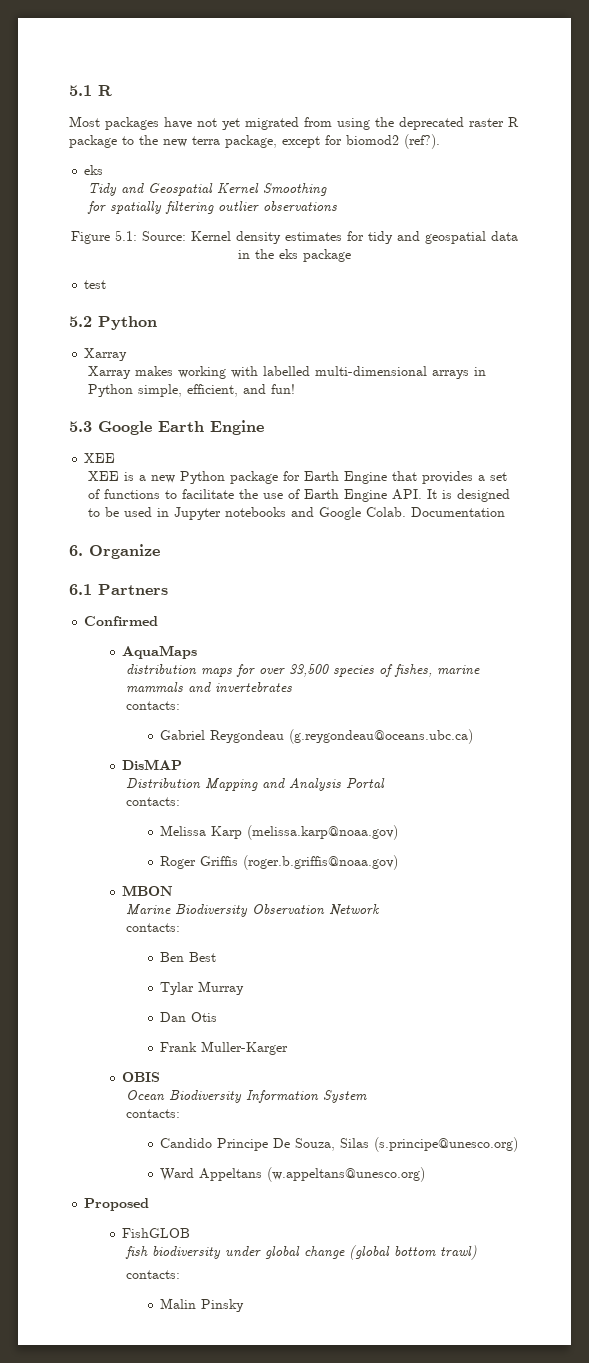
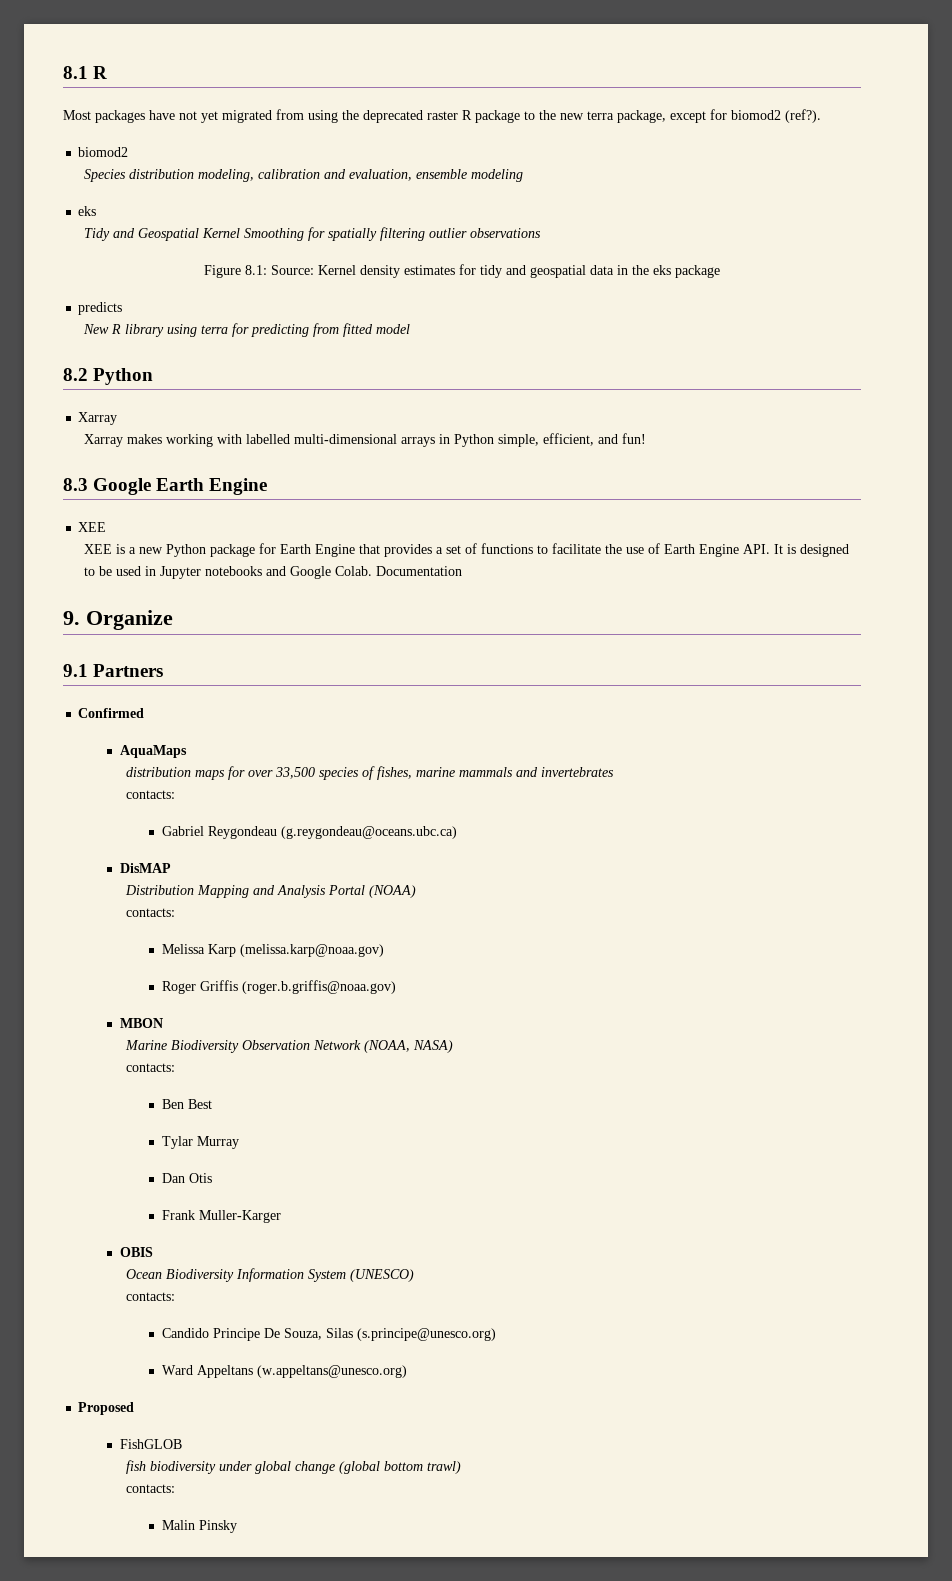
[69,85,92,96] 5.1 -> [63,66,88,79] 8.1
(440, 141) none -> [78,147,129,157] [83,169,523,182] // biomod2 // Species distribution modeling, calibration and evaluation, ensemble modeling
(328, 189) // -> (304, 234) none
[115,230,137,241] 5.1: -> [245,265,267,275] 8.1:
[84,280,107,289] [69,316,92,327] test // 5.2 -> [78,302,123,315] [82,323,410,337] [63,368,88,381] predicts // New R library using terra for predicting from fitted model // 8.2
[69,421,92,432] 5.3 -> [63,478,88,491] 8.3
[69,545,83,556] 6. -> [63,611,80,625] 9.
[69,584,92,595] 6.1 -> [63,664,88,677] 9.1
(386, 783) none -> [368,885,416,898] (NOAA)
(381, 910) none -> [363,1040,453,1053] (NOAA, NASA)
(368, 1096) none -> [349,1269,414,1282] (UNESCO)

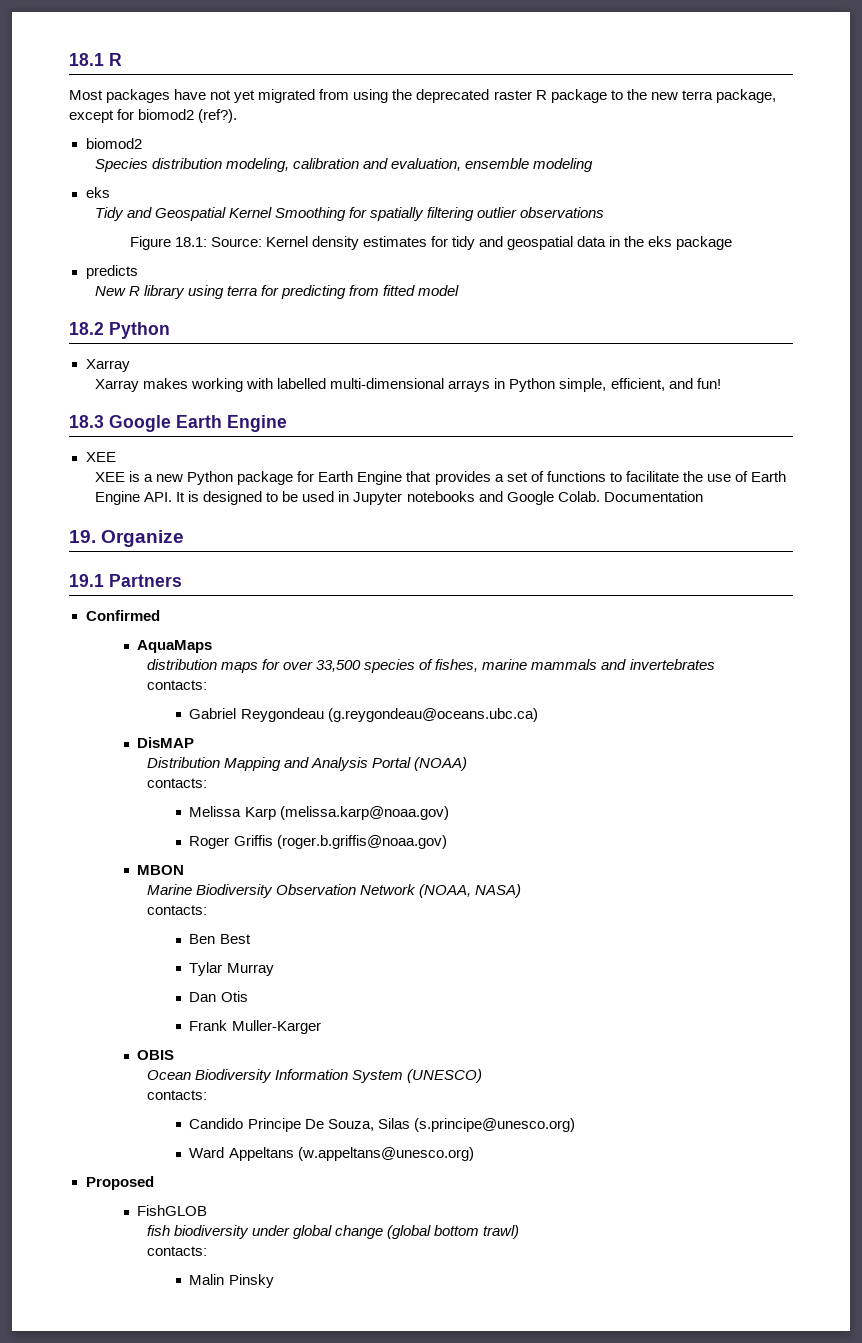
[63,66,88,79] 8.1 -> [69,53,104,66] 18.1
[245,265,267,275] 8.1: -> [174,237,207,247] 18.1:
[63,368,88,381] 8.2 -> [69,322,104,335] 18.2
[63,478,88,491] 8.3 -> [69,415,104,428] 18.3
[63,611,80,625] 9. -> [69,530,96,543] 19.
[63,664,88,677] 9.1 -> [69,574,104,587] 19.1

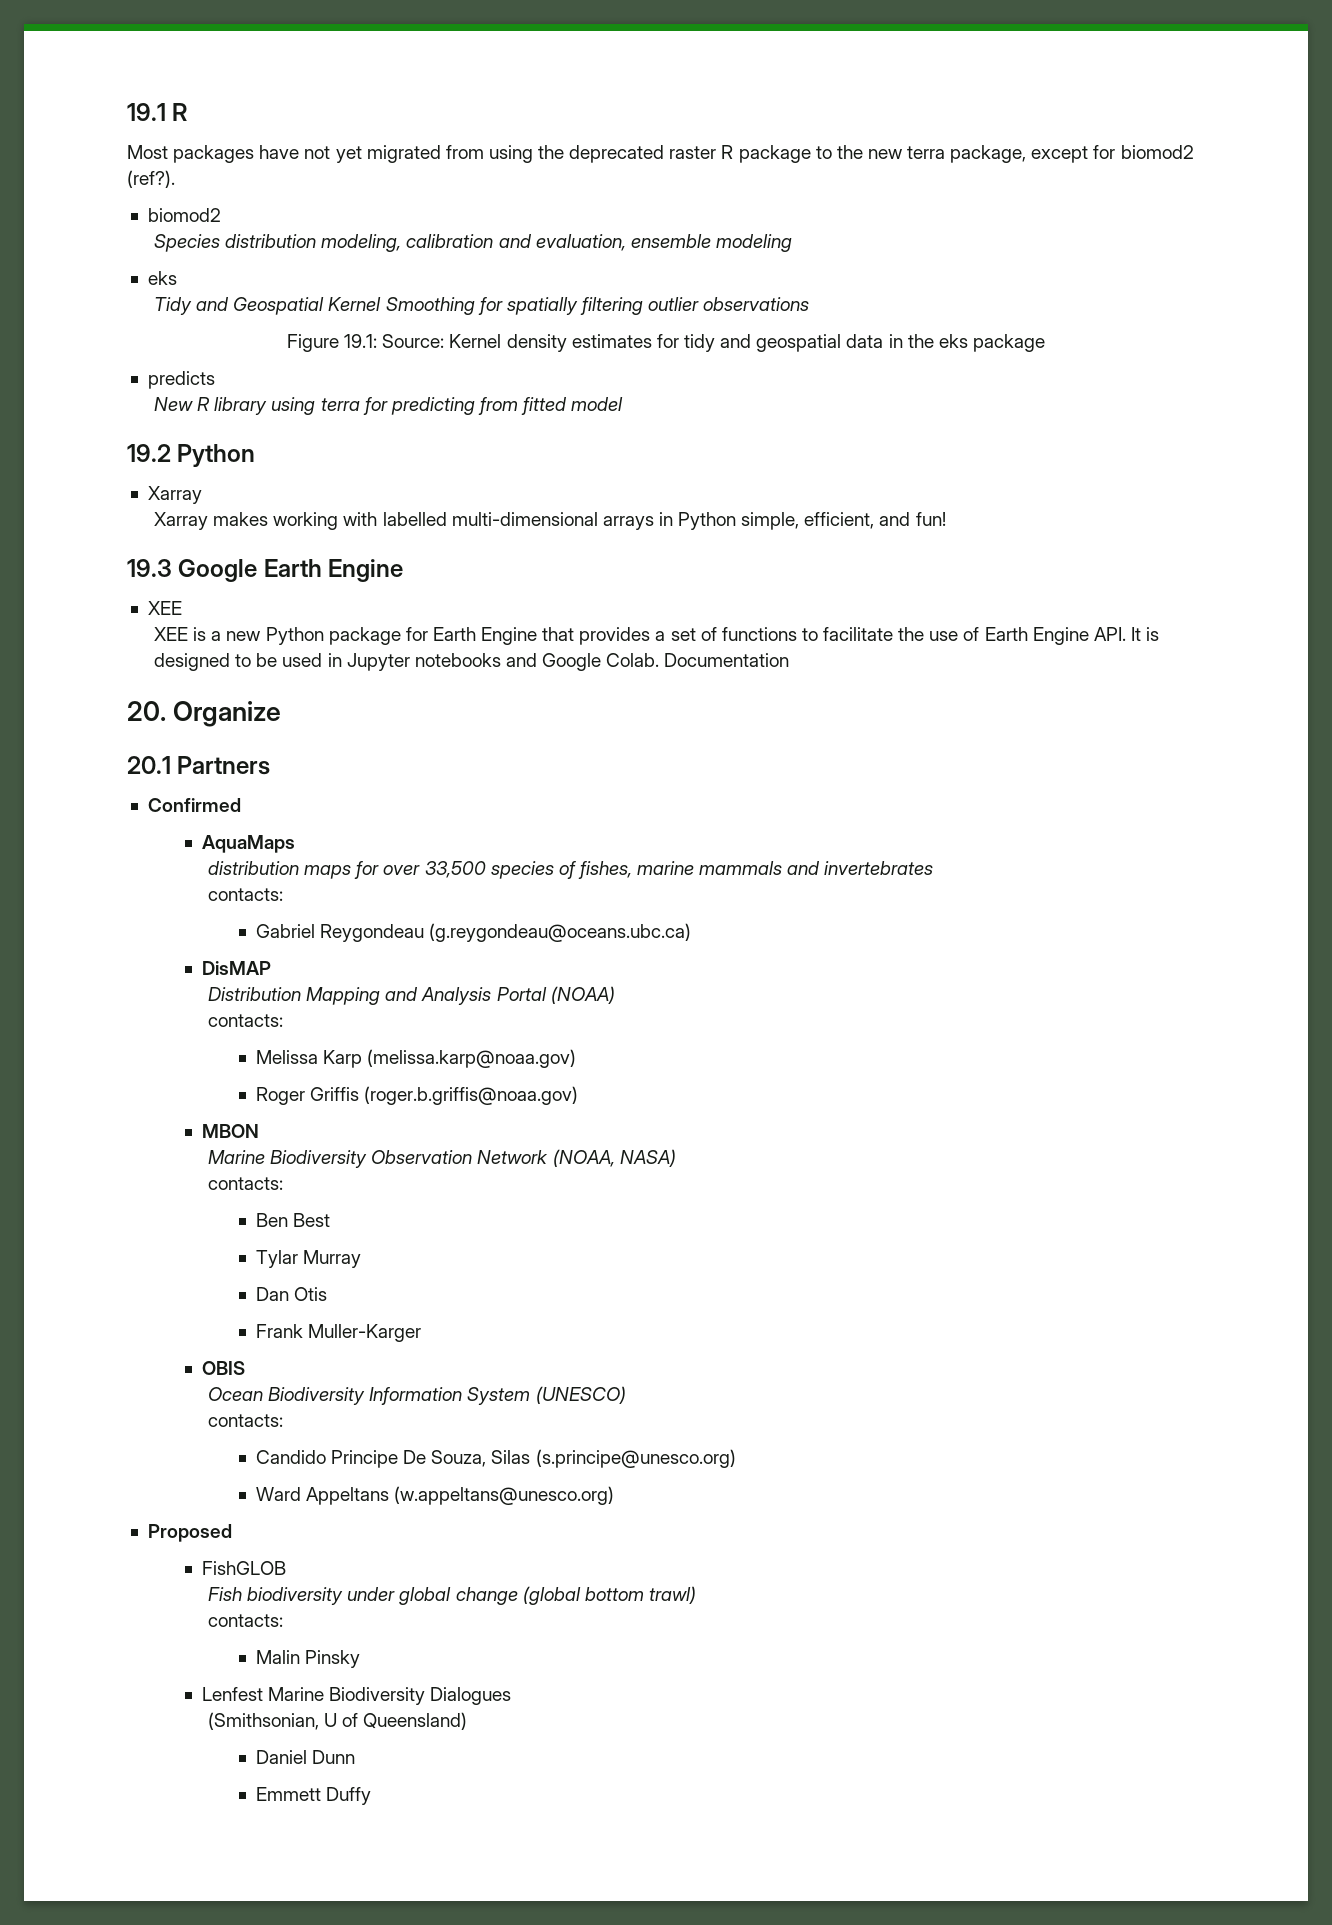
[69,53,104,66] 18.1 -> [127,103,166,121] 19.1
[174,237,207,247] 18.1: -> [344,334,378,348] 19.1:
[69,322,104,335] 18.2 -> [127,444,171,462] 19.2
[69,415,104,428] 18.3 -> [127,559,172,577] 19.3
[69,530,96,543] 19. -> [127,701,166,721] 20.
[69,574,104,587] 19.1 -> [127,756,171,774] 20.1
[146,1225,170,1236] fish -> [208,1587,243,1601] Fish
(274, 1281) none -> [201,1687,512,1705] [208,1712,468,1730] [255,1750,356,1764] [255,1787,372,1805] // Lenfest Marine Biodiversity Dialogues // (Smithsonian, U of Queensland) // Daniel Dunn // Emmett Duffy

